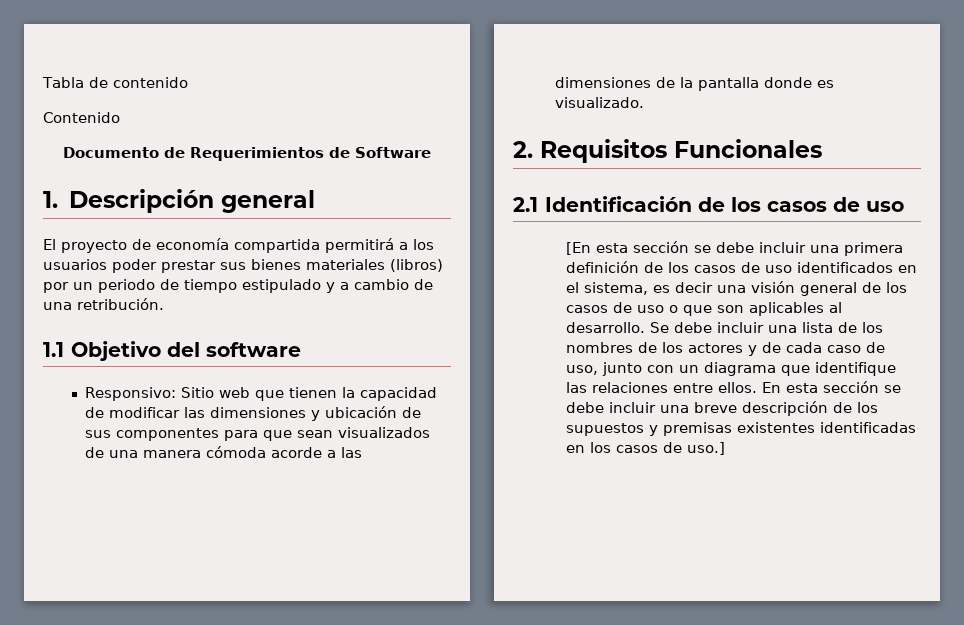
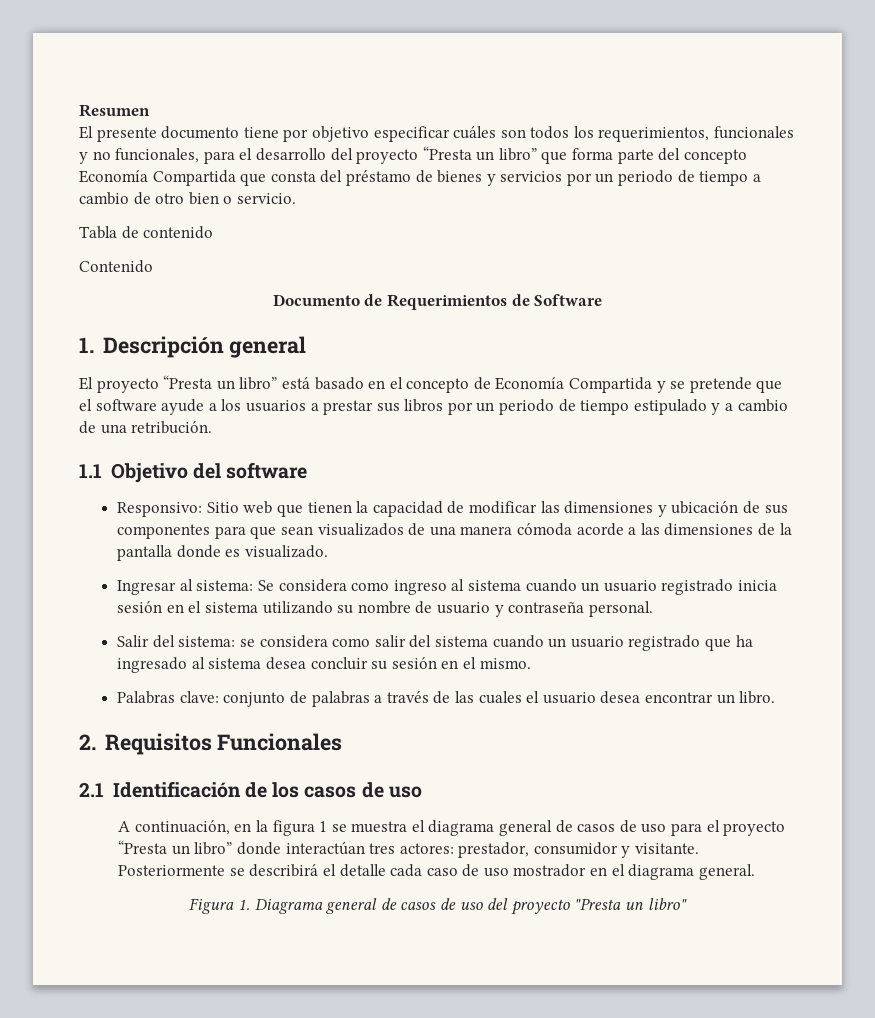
(42, 82) none -> [79,104,150,117] [79,126,795,142] [79,146,747,164] [79,170,761,186] [79,192,296,205] Resumen // El presente documento tiene por objetivo especificar cuáles son todos los requerimientos, funcionales y no funcionales, para el desarrollo del proyecto “Presta un libro” que forma parte del concepto Economía Compartida que consta del préstamo de bienes y servicios por un periodo de tiempo a cambio de otro bien o servicio. //
[132,238,394,253] de economía compartida permitirá -> [163,375,783,393] [79,399,205,415] “Presta un libro” está basado en el concepto de Economía Compartida y se pretende que el software ayude
[112,259,157,273] poder -> [310,403,319,411] a
[251,259,443,272] bienes materiales (libros) -> [404,399,444,412] libros
(645, 102) none -> [117,579,777,595] [117,601,653,617] [117,635,753,651] [117,657,531,673] [117,691,776,707] // Ingresar al sistema: Se considera como ingreso al sistema cuando un usuario registrado inicia sesión en el sistema utilizando su nombre de usuario y contraseña personal. // Salir del sistema: se considera como salir del sistema cuando un usuario registrado que ha ingresado al sistema desea concluir su sesión en el mismo. // Palabras clave: conjunto de palabras a través de las cuales el usuario desea encontrar un libro.
[565,241,903,256] [565,261,917,273] [565,281,907,296] [565,302,842,316] [565,322,883,333] [565,342,885,356] [565,362,896,376] [565,381,901,393] [565,401,878,416] [565,422,916,436] [565,442,725,455] [En esta sección se debe incluir una primera definición de los casos de uso identificados en el sistema, es decir una visión general de los casos de uso o que son aplicables al desarrollo. Se debe incluir una lista de los nombres de los actores y de cada caso de uso, junto con un diagrama que identifique las relaciones entre ellos. En esta sección se debe incluir una breve descripción de los supuestos y premisas existentes identificadas en los casos de uso.] -> [118,820,786,836] [118,840,700,858] [118,864,755,880] [189,898,687,915] A continuación, en la figura 1 se muestra el diagrama general de casos de uso para el proyecto “Presta un libro” donde interactúan tres actores: prestador, consumidor y visitante. Posteriormente se describirá el detalle cada caso de uso mostrador en el diagrama general. // Figura 1. Diagrama general de casos de uso del proyecto "Presta un libro"

